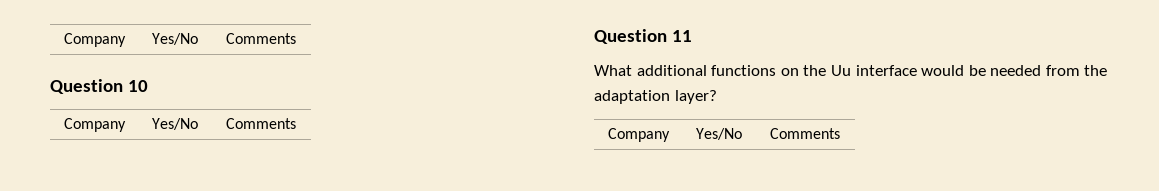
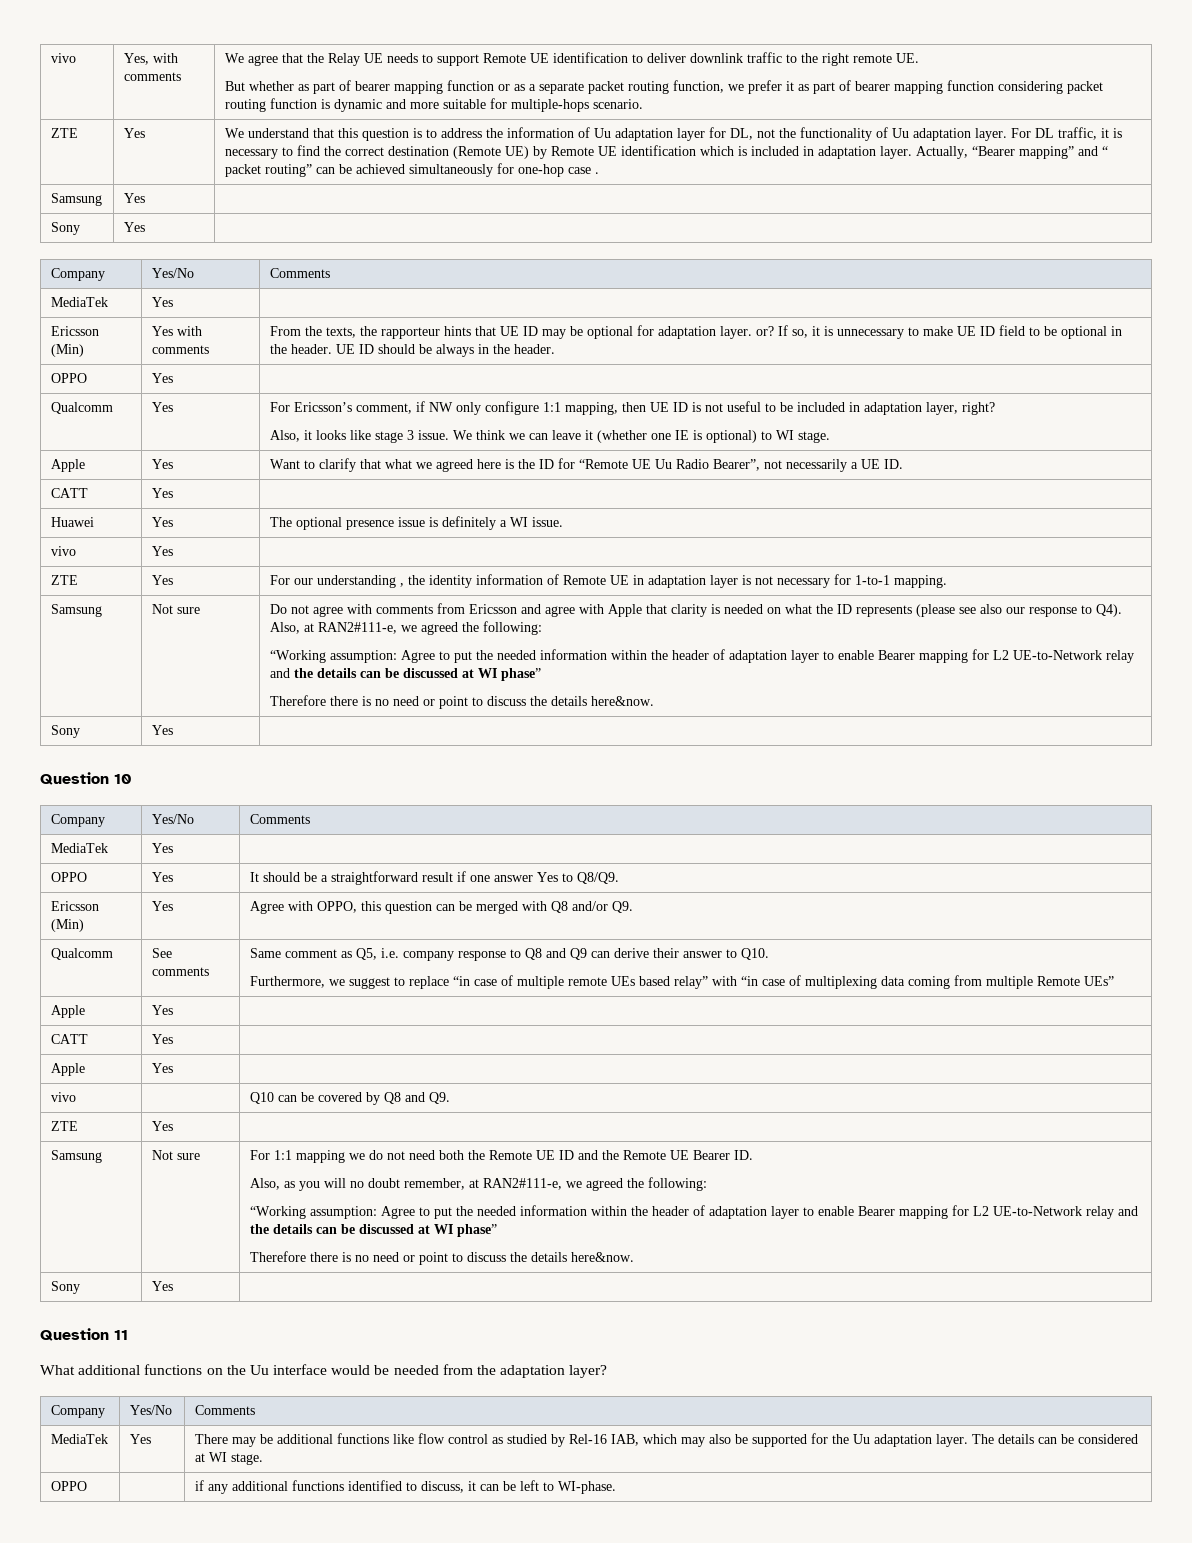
[63,33,126,47] [151,33,198,45] [225,33,296,44] Company | Yes/No | Comments -> [50,53,76,63] [123,53,178,65] [123,72,181,81] [224,52,919,66] [224,80,1103,94] [224,98,643,112] [50,128,78,138] [123,128,145,138] [224,127,1122,141] [224,145,1108,159] [224,163,599,177] [50,193,102,206] [123,193,145,203] [50,222,80,235] [123,222,145,232] [50,268,105,281] [151,268,194,278] [269,268,330,278] [50,297,108,307] [151,297,173,307] [50,326,99,336] [50,344,84,357] [151,326,202,336] [151,345,209,354] [269,325,1122,339] [269,344,555,357] [50,373,87,383] [151,373,173,383] [50,402,113,414] [151,402,173,412] [269,401,995,415] [269,430,830,443] [50,459,85,472] [151,459,173,469] [269,458,903,472] [50,488,88,498] [151,488,173,498] [50,517,94,527] [151,517,173,527] [269,516,563,530] [50,546,76,556] [151,546,173,556] [50,575,78,585] [151,575,173,585] [269,574,947,588] [50,604,102,617] [151,604,200,614] [269,603,1122,617] [269,621,542,635] [269,649,1134,663] [269,668,541,681] [269,695,654,709] [50,725,80,738] [151,725,173,735] vivo | Yes, with comments | We agree that the Relay UE needs to support Remote UE identification to deliver downlink traffic to the right remote UE. // But whether as part of bearer mapping function or as a separate packet routing function, we prefer it as part of bearer mapping function considering packet routing function is dynamic and more suitable for multiple-hops scenario. // ZTE | Yes | We understand that this question is to address the information of Uu adaptation layer for DL, not the functionality of Uu adaptation layer. For DL traffic, it is necessary to find the correct destination (Remote UE) by Remote UE identification which is included in adaptation layer. Actually, “Bearer mapping” and “ packet routing” can be achieved simultaneously for one-hop case . // Samsung | Yes | // Sony | Yes | // Company | Yes/No | Comments // MediaTek | Yes | // Ericsson (Min) | Yes with comments | From the texts, the rapporteur hints that UE ID may be optional for adaptation layer. or? If so, it is unnecessary to make UE ID field to be optional in the header. UE ID should be always in the header. // OPPO | Yes | // Qualcomm | Yes | For Ericsson’s comment, if NW only configure 1:1 mapping, then UE ID is not useful to be included in adaptation layer, right? // Also, it looks like stage 3 issue. We think we can leave it (whether one IE is optional) to WI stage. // Apple | Yes | Want to clarify that what we agreed here is the ID for “Remote UE Uu Radio Bearer”, not necessarily a UE ID. // CATT | Yes | // Huawei | Yes | The optional presence issue is definitely a WI issue. // vivo | Yes | // ZTE | Yes | For our understanding , the identity information of Remote UE in adaptation layer is not necessary for 1-to-1 mapping. // Samsung | Not sure | Do not agree with comments from Ericsson and agree with Apple that clarity is needed on what the ID represents (please see also our response to Q4). Also, at RAN2#111-e, we agreed the following: // “Working assumption: Agree to put the needed information within the header of adaptation layer to enable Bearer mapping for L2 UE-to-Network relay and the details can be discussed at WI phase” // Therefore there is no need or point to discuss the details here&now. // Sony | Yes |
(296, 123) none -> [50,843,108,853] [151,843,173,853] [50,872,87,882] [151,872,173,882] [249,871,619,885] [50,901,99,911] [50,919,84,932] [151,901,173,911] [249,901,633,914] [50,948,113,960] [151,948,172,958] [151,967,209,976] [249,948,769,961] [249,975,1114,989] [50,1005,85,1018] [151,1005,173,1015] [50,1034,88,1044] [151,1034,173,1044] [50,1063,85,1076] [151,1063,173,1073] [50,1092,76,1102] [249,1092,450,1105] [50,1121,78,1131] [151,1121,173,1131] [50,1150,102,1163] [151,1150,200,1160] [249,1150,753,1163] [249,1177,707,1191] [249,1205,1138,1219] [249,1224,497,1237] [249,1251,634,1265] [50,1281,80,1294] [151,1281,173,1291] // MediaTek | Yes | // OPPO | Yes | It should be a straightforward result if one answer Yes to Q8/Q9. // Ericsson (Min) | Yes | Agree with OPPO, this question can be merged with Q8 and/or Q9. // Qualcomm | See comments | Same comment as Q5, i.e. company response to Q8 and Q9 can derive their answer to Q10. // Furthermore, we suggest to replace “in case of multiple remote UEs based relay” with “in case of multiplexing data coming from multiple Remote UEs” // Apple | Yes | // CATT | Yes | // Apple | Yes | // vivo | | Q10 can be covered by Q8 and Q9. // ZTE | Yes | // Samsung | Not sure | For 1:1 mapping we do not need both the Remote UE ID and the Remote UE Bearer ID. // Also, as you will no doubt remember, at RAN2#111-e, we agreed the following: // “Working assumption: Agree to put the needed information within the header of adaptation layer to enable Bearer mapping for L2 UE-to-Network relay and the details can be discussed at WI phase” // Therefore there is no need or point to discuss the details here&now. // Sony | Yes |
(840, 133) none -> [50,1434,108,1444] [129,1434,151,1444] [194,1433,1138,1447] [194,1452,263,1465] [50,1481,87,1491] [194,1480,616,1494] // MediaTek | Yes | There may be additional functions like flow control as studied by Rel-16 IAB, which may also be supported for the Uu adaptation layer. The details can be considered at WI stage. // OPPO | | if any additional functions identified to discuss, it can be left to WI-phase.

